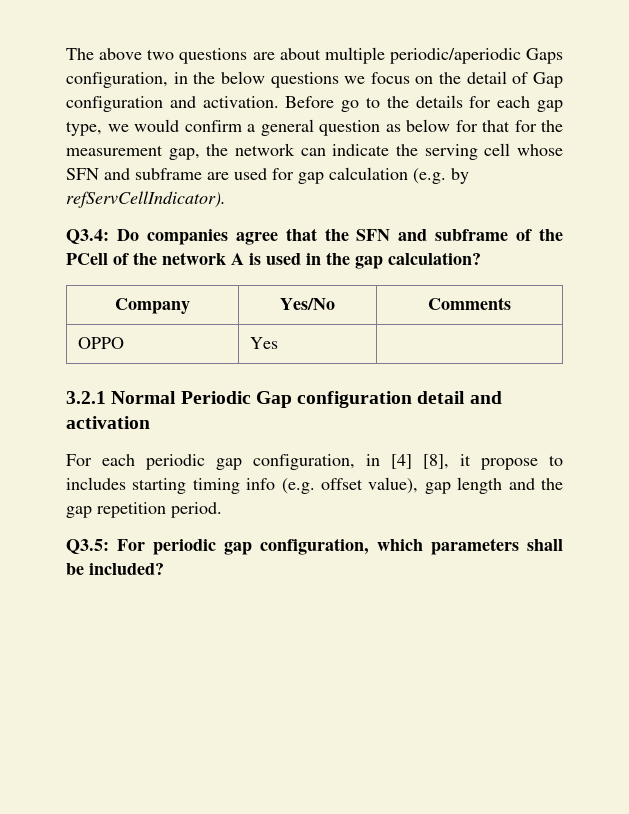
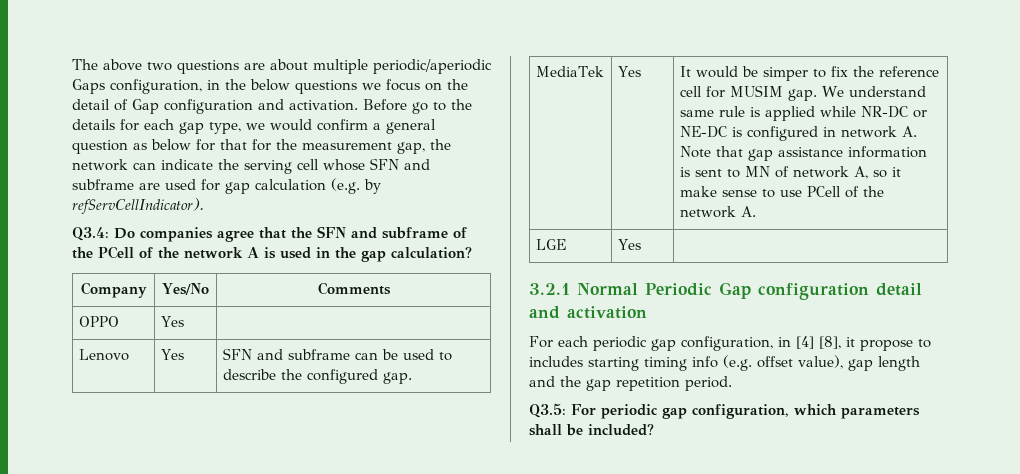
(279, 343) none -> [78,349,129,361] [160,349,184,360] [222,348,452,361] [222,369,412,384] [535,66,604,77] [617,66,641,77] [679,66,939,81] [679,85,926,101] [679,106,927,121] [679,126,917,141] [679,146,927,161] [679,166,901,179] [679,186,884,198] [679,206,756,218] [535,239,566,250] [617,239,641,250] // Lenovo | Yes | SFN and subframe can be used to describe the configured gap. // MediaTek | Yes | It would be simper to fix the reference cell for MUSIM gap. We understand same rule is applied while NR-DC or NE-DC is configured in network A. Note that gap assistance information is sent to MN of network A, so it make sense to use PCell of the network A. // LGE | Yes |

